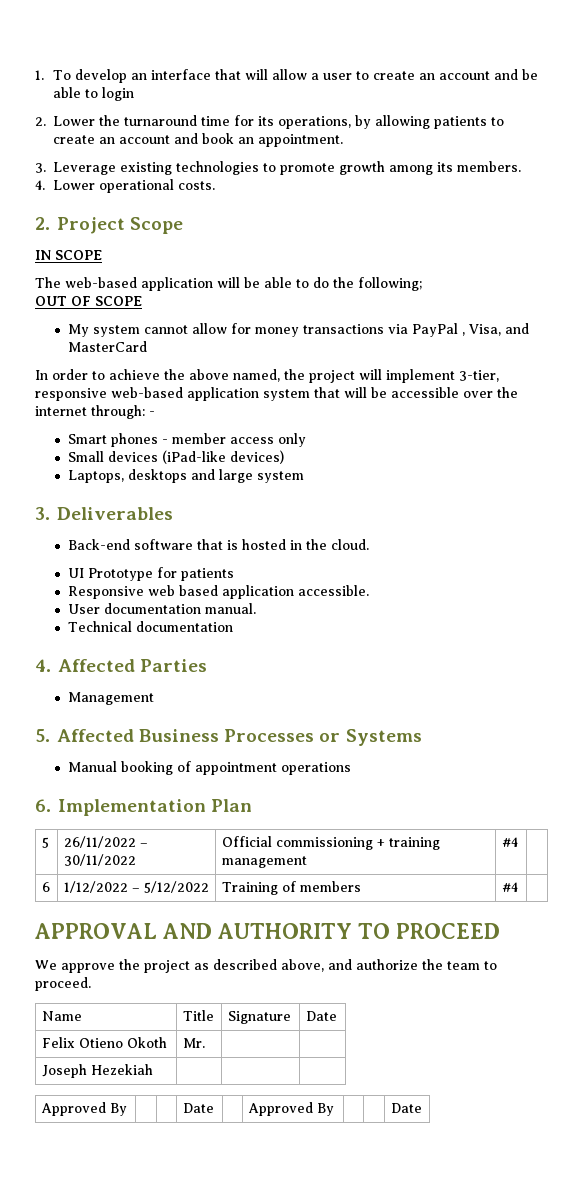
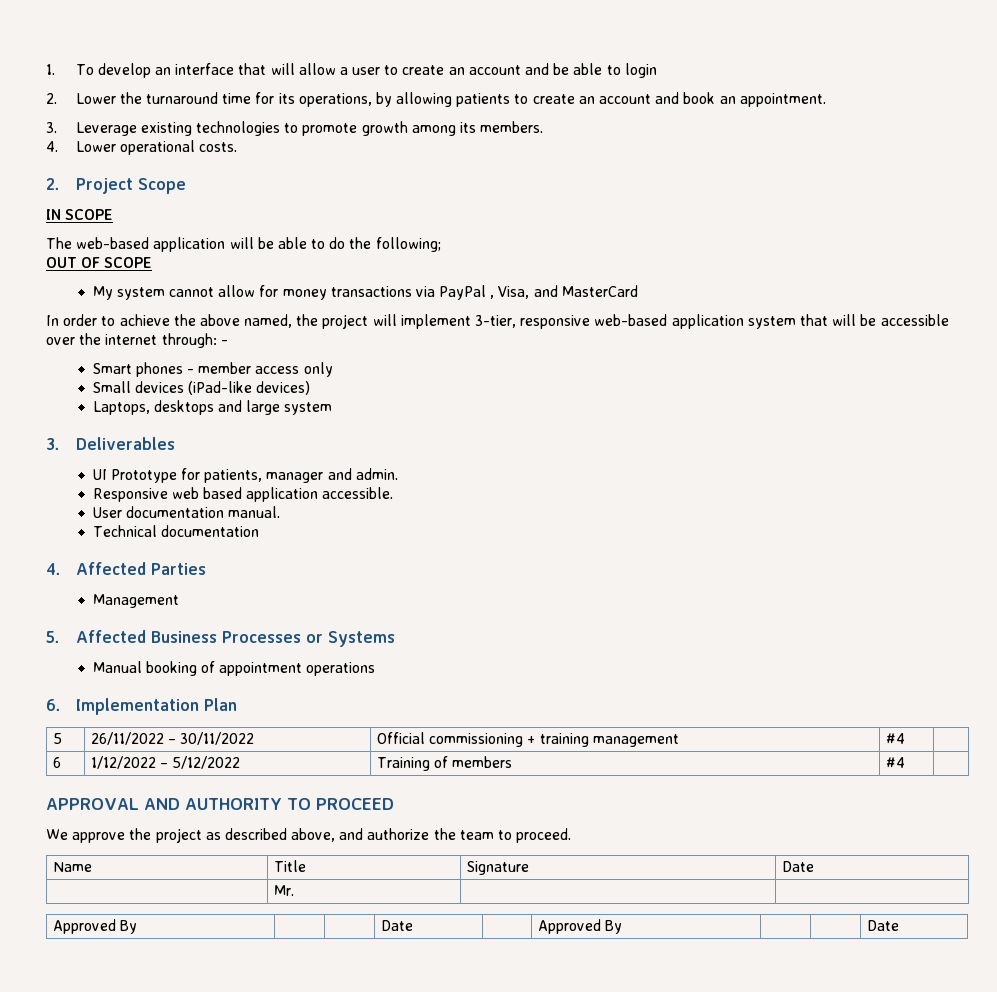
[68,539,370,550] // Back-end software that is hosted in the cloud. -> (175, 443) none
[181,568,235,581] patients -> [204,468,398,483] patients, manager and admin.
[41,1037,167,1048] Felix Otieno Okoth -> (815, 866) none
[41,1064,153,1078] // Joseph Hezekiah | | | -> (295, 890) none

